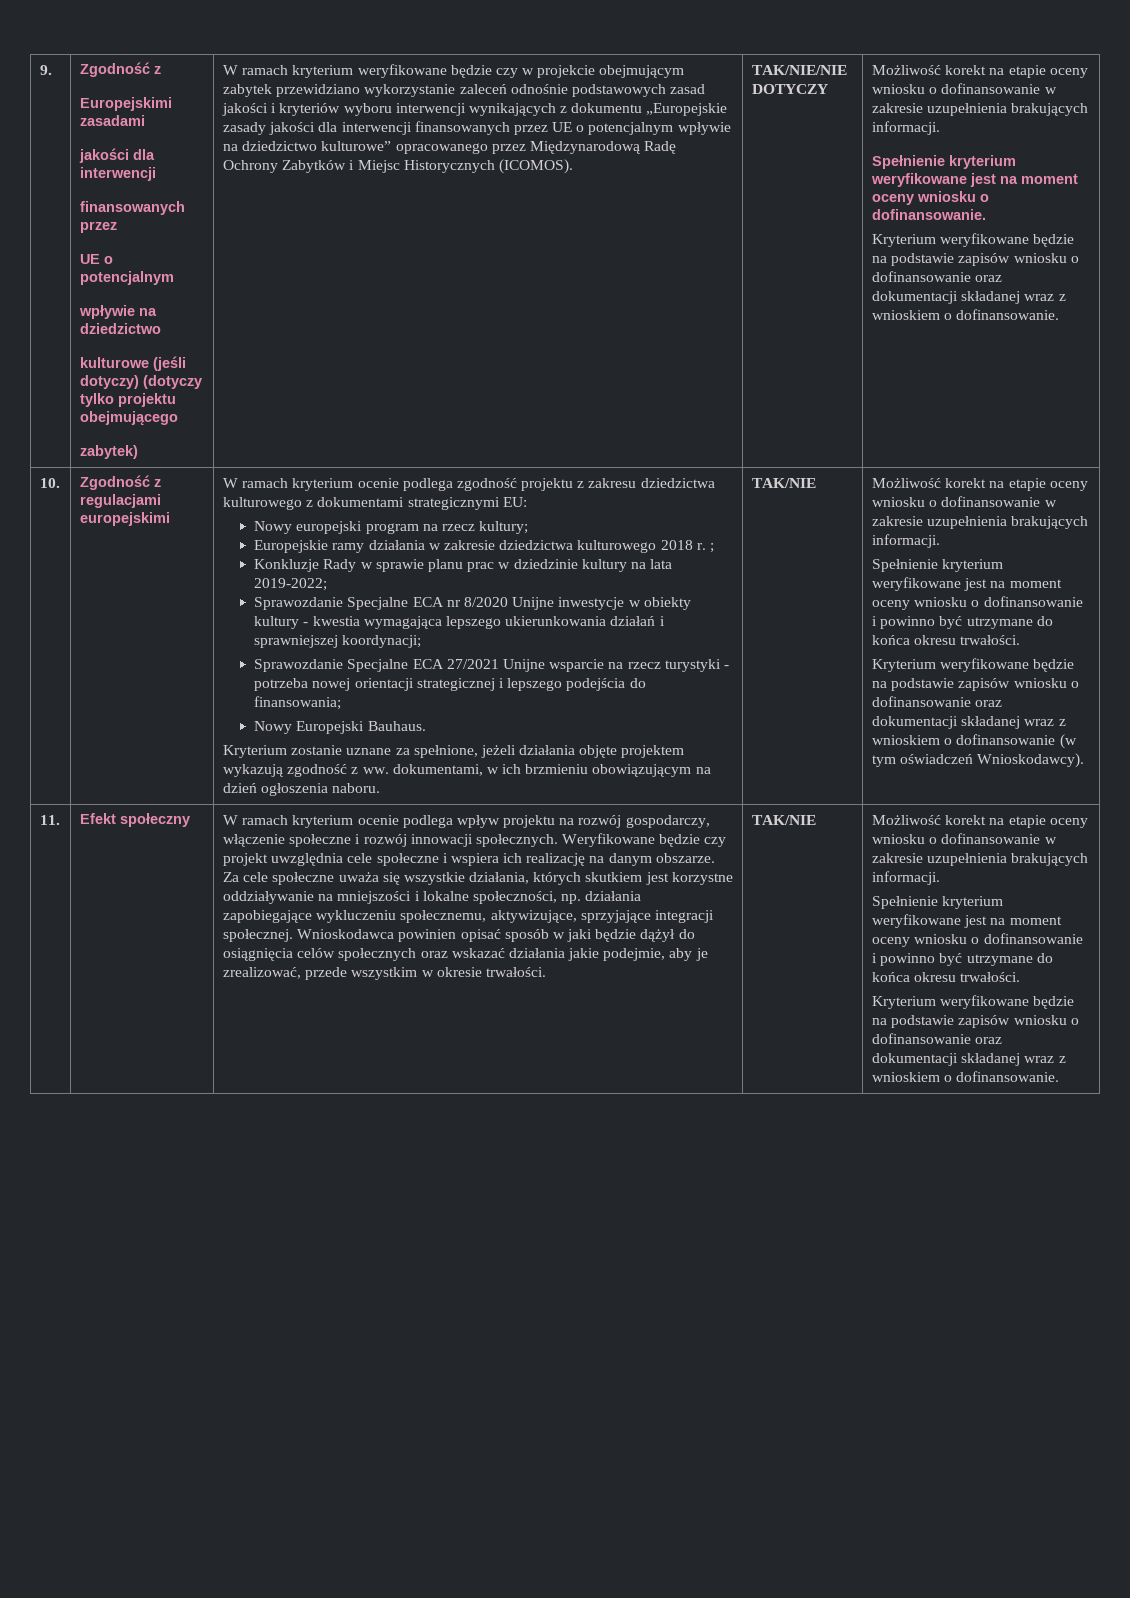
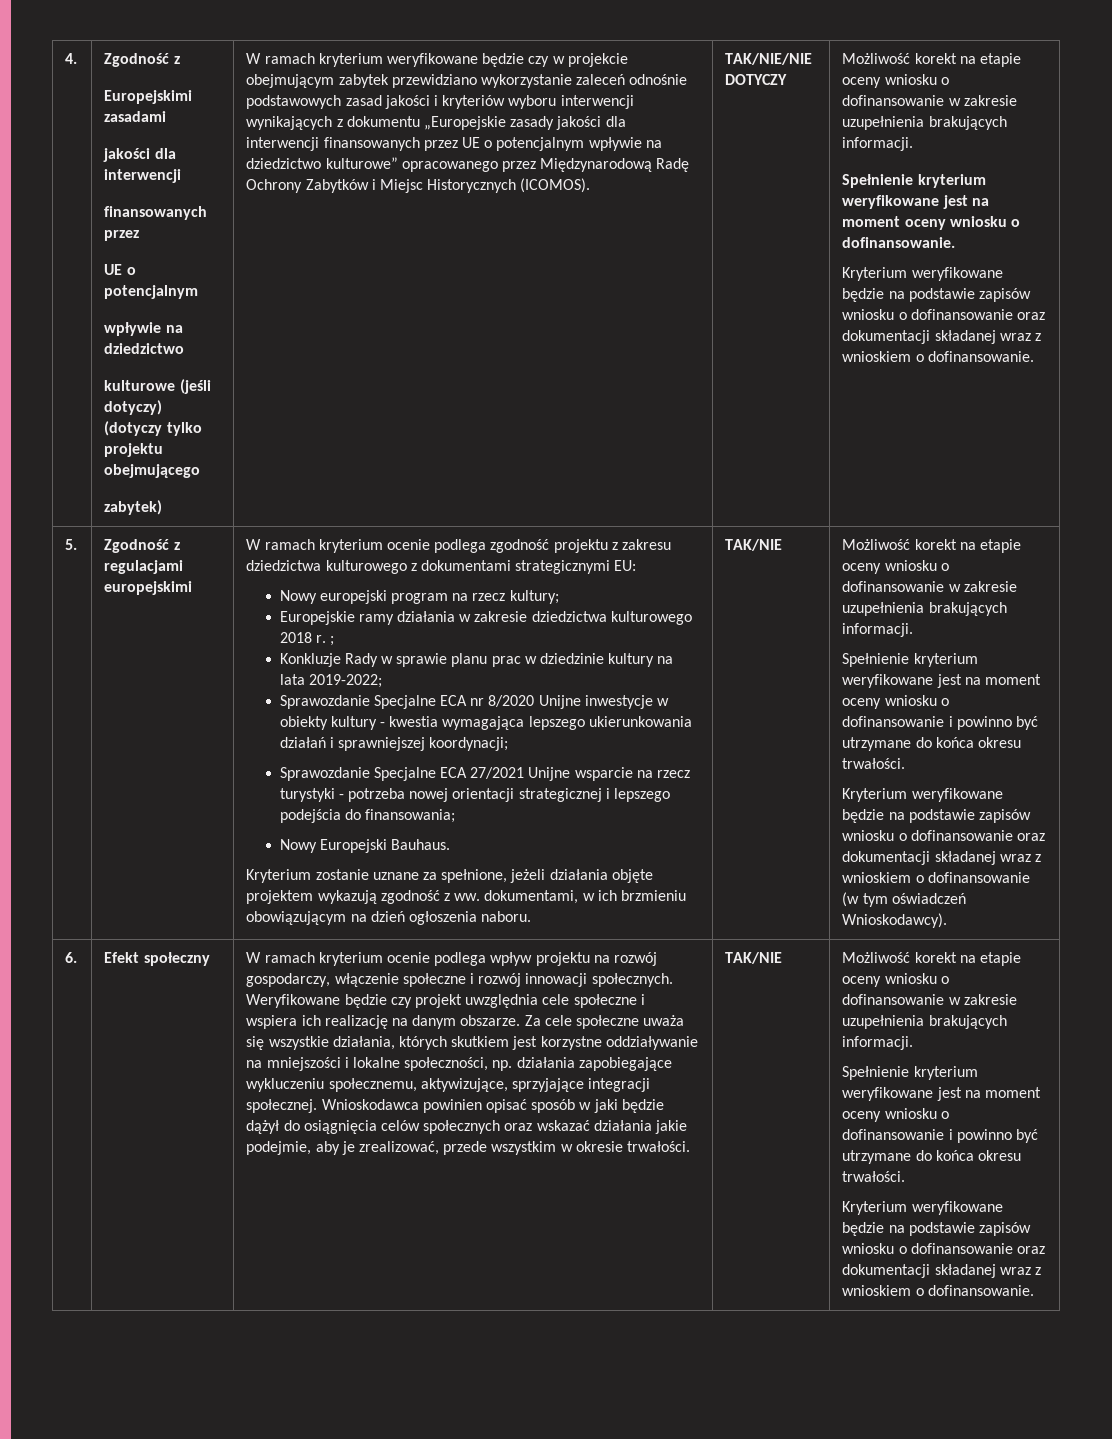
[39,65,52,75] 9. -> [65,53,78,64] 4.
[39,478,60,488] 10. -> [65,539,78,550] 5.
[39,815,60,825] 11. -> [65,952,78,963] 6.

